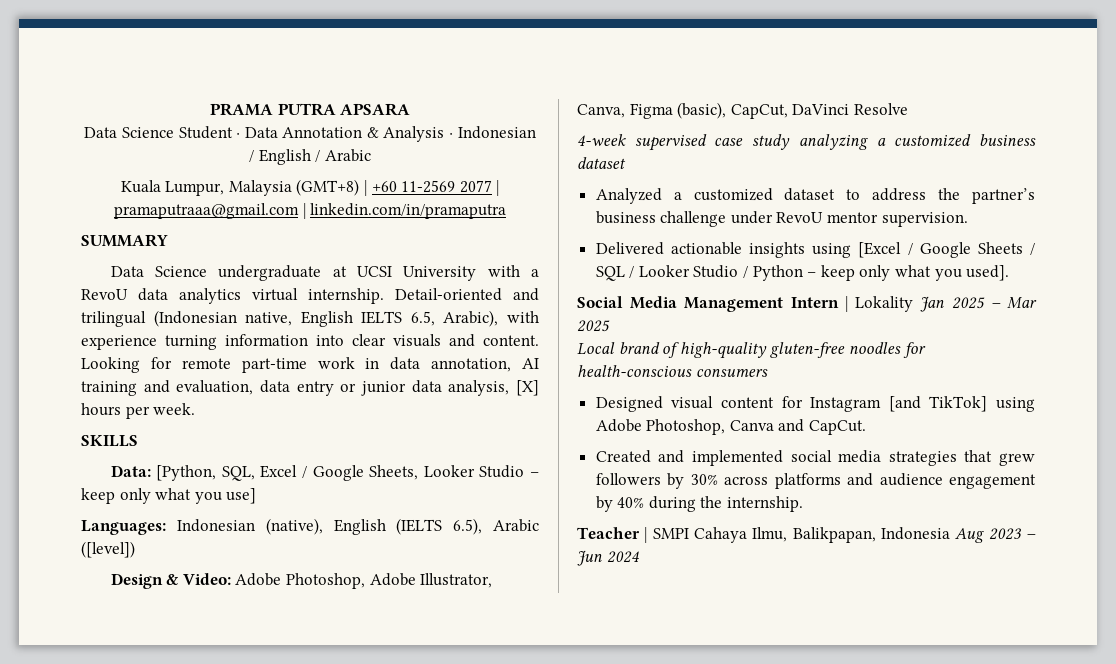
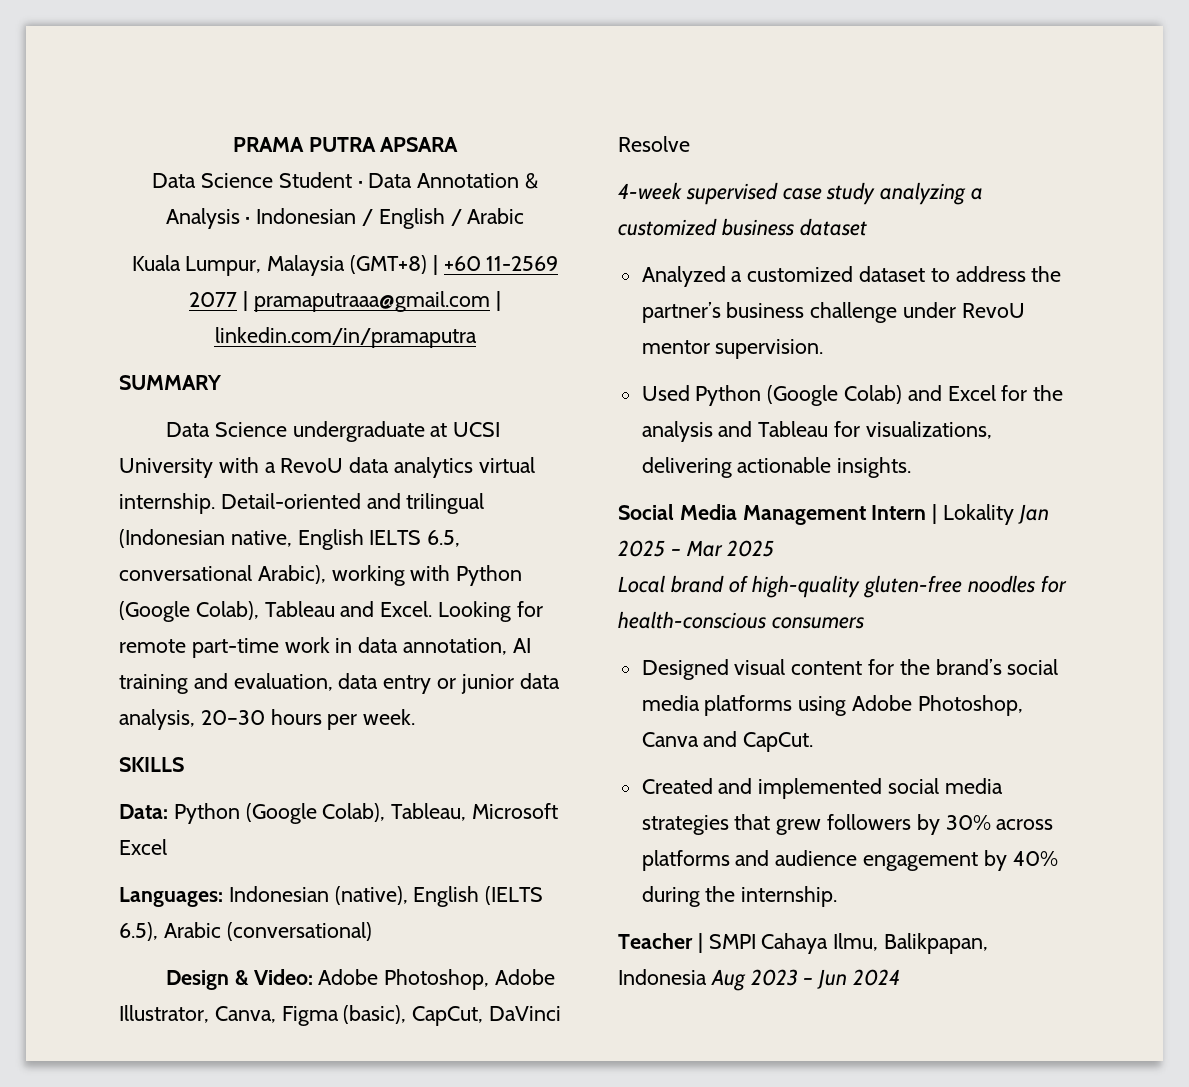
[443,310,539,327] [81,334,539,350] Arabic), with experience turning information into clear visuals and content. -> [119,565,523,586] [119,601,433,622] conversational Arabic), working with Python (Google Colab), Tableau and Excel.
[516,380,539,396] [X] -> [200,710,265,725] 20–30
[156,465,539,481] [81,488,257,504] [Python, SQL, Excel / Google Sheets, Looker Studio – keep only what you use] -> [173,803,558,824] [119,839,167,855] Python (Google Colab), Tableau, Microsoft Excel
[81,541,135,558] ([level]) -> [226,922,372,941] (conversational)
[595,242,1035,258] [595,265,1010,281] Delivered actionable insights using [Excel / Google Sheets / SQL / Looker Studio / Python – keep only what you used]. -> [641,385,1064,406] [641,421,992,442] [641,457,912,478] Used Python (Google Colab) and Excel for the analysis and Tableau for visualizations, delivering actionable insights.
[810,396,988,412] Instagram [and TikTok] -> [899,659,1059,675] [641,695,793,716] the brand’s social media platforms

